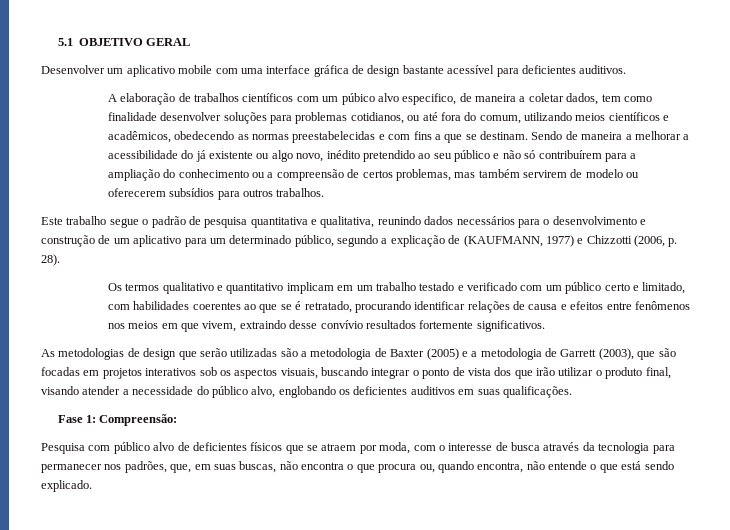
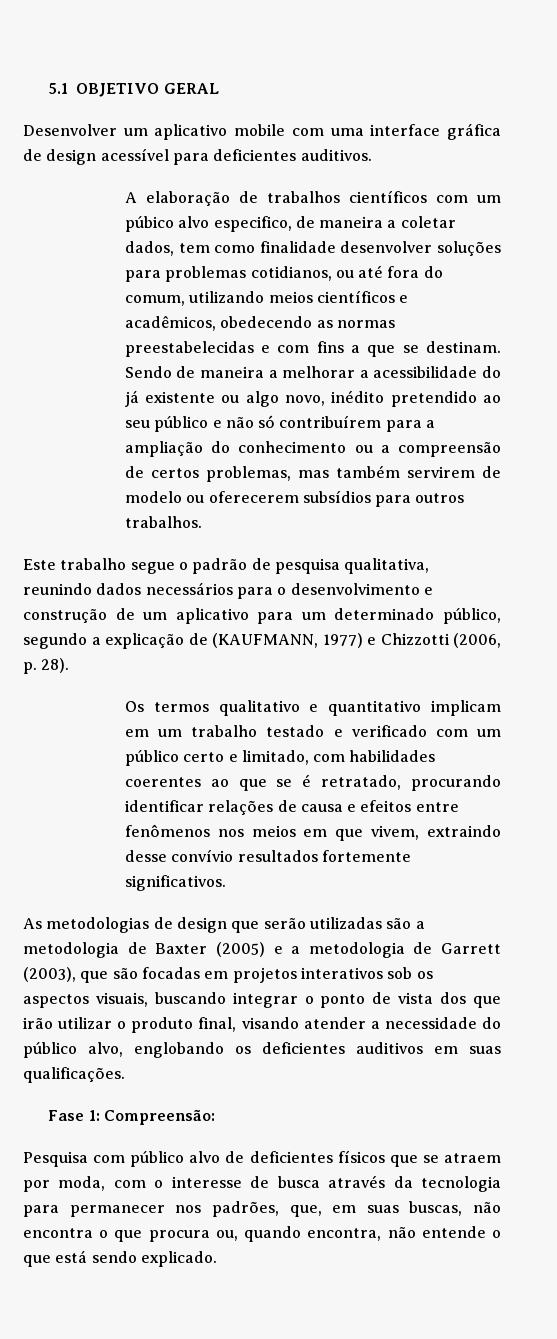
[402,65,444,74] bastante -> (97, 157) none
[250,217,317,228] quantitativa e -> (340, 566) none

